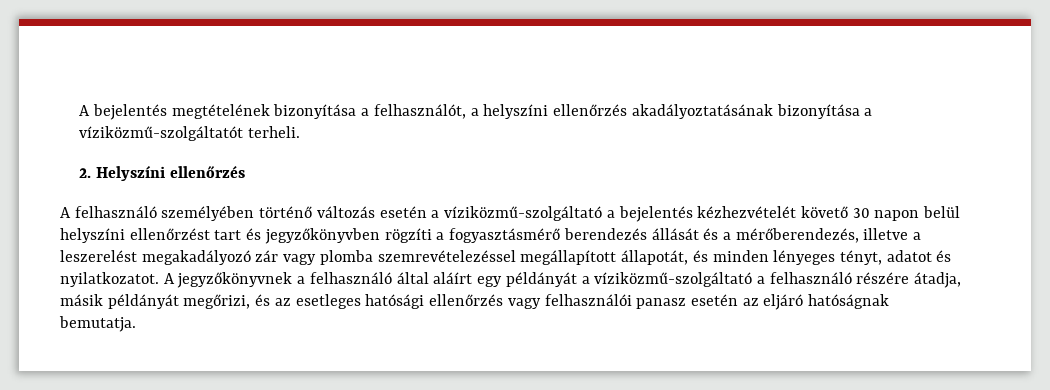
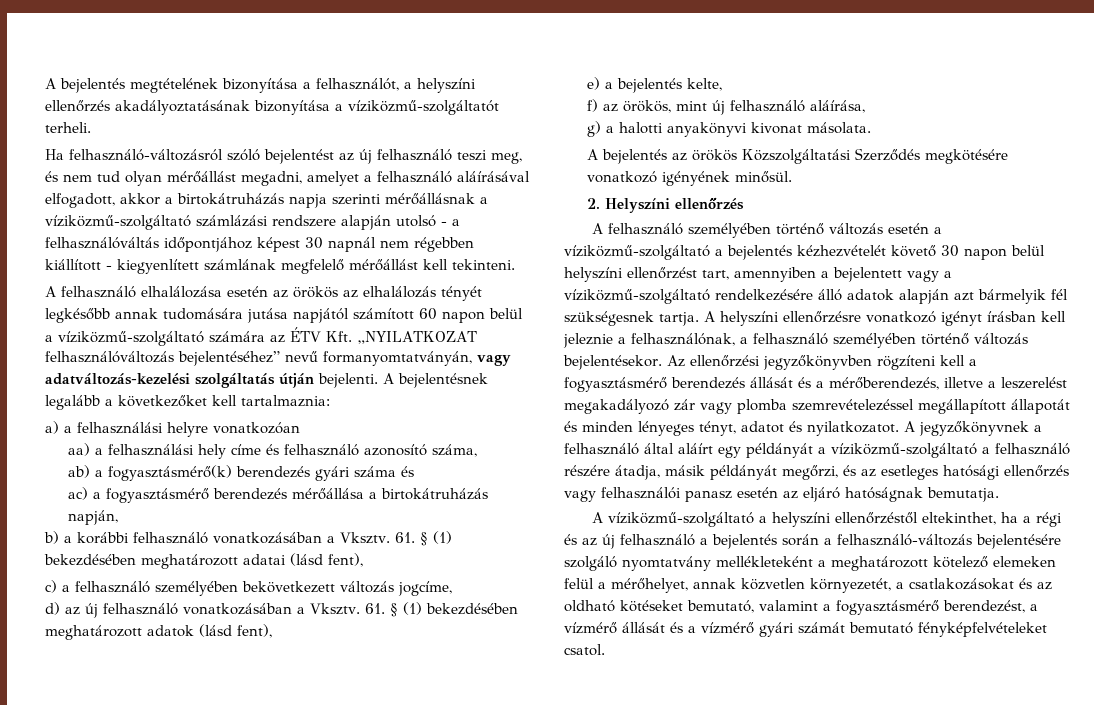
(300, 132) none -> [45,149,523,164] [45,171,531,186] [45,193,489,208] [45,215,461,230] [45,237,475,252] [45,259,516,274] [45,286,483,301] [45,308,524,323] [45,327,478,346] [45,351,512,366] [45,373,489,388] [45,395,331,410] [45,421,301,437] [68,443,478,459] [68,465,415,481] [68,487,489,503] [68,510,119,525] [44,531,453,546] [44,553,364,569] [45,580,453,596] [45,602,519,618] [45,624,273,640] [587,77,723,93] [587,99,866,115] [587,121,872,137] [587,148,1009,164] [587,171,793,186] // Ha felhasználó-változásról szóló bejelentést az új felhasználó teszi meg, és nem tud olyan mérőállást megadni, amelyet a felhasználó aláírásával elfogadott, akkor a birtokátruházás napja szerinti mérőállásnak a víziközmű-szolgáltató számlázási rendszere alapján utolsó - a felhasználóváltás időpontjához képest 30 napnál nem régebben kiállított - kiegyenlített számlának megfelelő mérőállást kell tekinteni. // A felhasználó elhalálozása esetén az örökös az elhalálozás tényét legkésőbb annak tudomására jutása napjától számított 60 napon belül a víziközmű-szolgáltató számára az ÉTV Kft. „NYILATKOZAT felhasználóváltozás bejelentéséhez” nevű formanyomtatványán, vagy adatváltozás-kezelési szolgáltatás útján bejelenti. A bejelentésnek legalább a következőket kell tartalmaznia: // a) a felhasználási helyre vonatkozóan // aa) a felhasználási hely címe és felhasználó azonosító száma, // ab) a fogyasztásmérő(k) berendezés gyári száma és // ac) a fogyasztásmérő berendezés mérőállása a birtokátruházás napján, // b) a korábbi felhasználó vonatkozásában a Vksztv. 61. § (1) bekezdésében meghatározott adatai (lásd fent), // c) a felhasználó személyében bekövetkezett változás jogcíme, // d) az új felhasználó vonatkozásában a Vksztv. 61. § (1) bekezdésében meghatározott adatok (lásd fent), // e) a bejelentés kelte, // f) az örökös, mint új felhasználó aláírása, // g) a halotti anyakönyvi kivonat másolata. // A bejelentés az örökös Közszolgáltatási Szerződés megkötésére vonatkozó igényének minősül.
[214,228,432,244] tart és jegyzőkönyvben rögzíti -> [702,267,952,282] [564,289,1068,304] [564,311,1066,326] [563,333,1028,348] [563,355,965,370] tart, amennyiben a bejelentett vagy a víziközmű-szolgáltató rendelkezésére álló adatok alapján azt bármelyik fél szükségesnek tartja. A helyszíni ellenőrzésre vonatkozó igényt írásban kell jeleznie a felhasználónak, a felhasználó személyében történő változás bejelentésekor. Az ellenőrzési jegyzőkönyvben rögzíteni kell
[621,250,689,265] állapotát, -> [1011,399,1070,414] állapotát
[183,294,251,309] megőrizi, -> [782,465,838,480] megőrzi,
(136, 324) none -> [591,512,1062,527] [564,534,1061,549] [564,556,1056,571] [564,578,1052,593] [564,600,1038,615] [564,622,1047,637] [564,644,605,656] // A víziközmű-szolgáltató a helyszíni ellenőrzéstől eltekinthet, ha a régi és az új felhasználó a bejelentés során a felhasználó-változás bejelentésére szolgáló nyomtatvány mellékleteként a meghatározott kötelező elemeken felül a mérőhelyet, annak közvetlen környezetét, a csatlakozásokat és az oldható kötéseket bemutató, valamint a fogyasztásmérő berendezést, a vízmérő állását és a vízmérő gyári számát bemutató fényképfelvételeket csatol.

